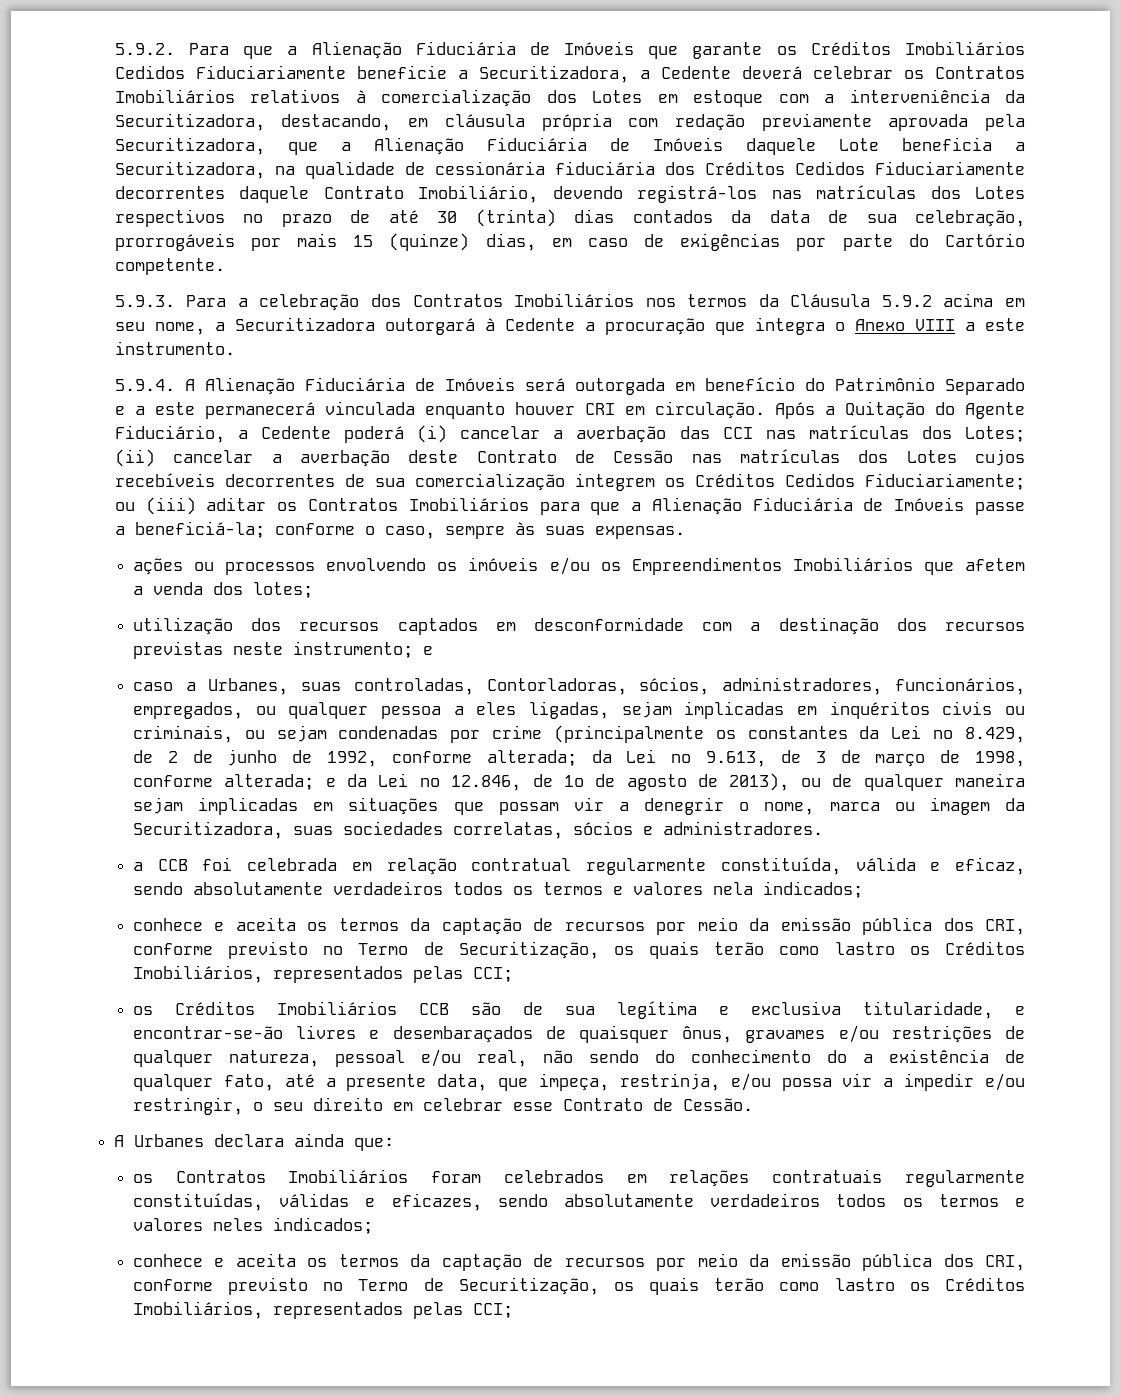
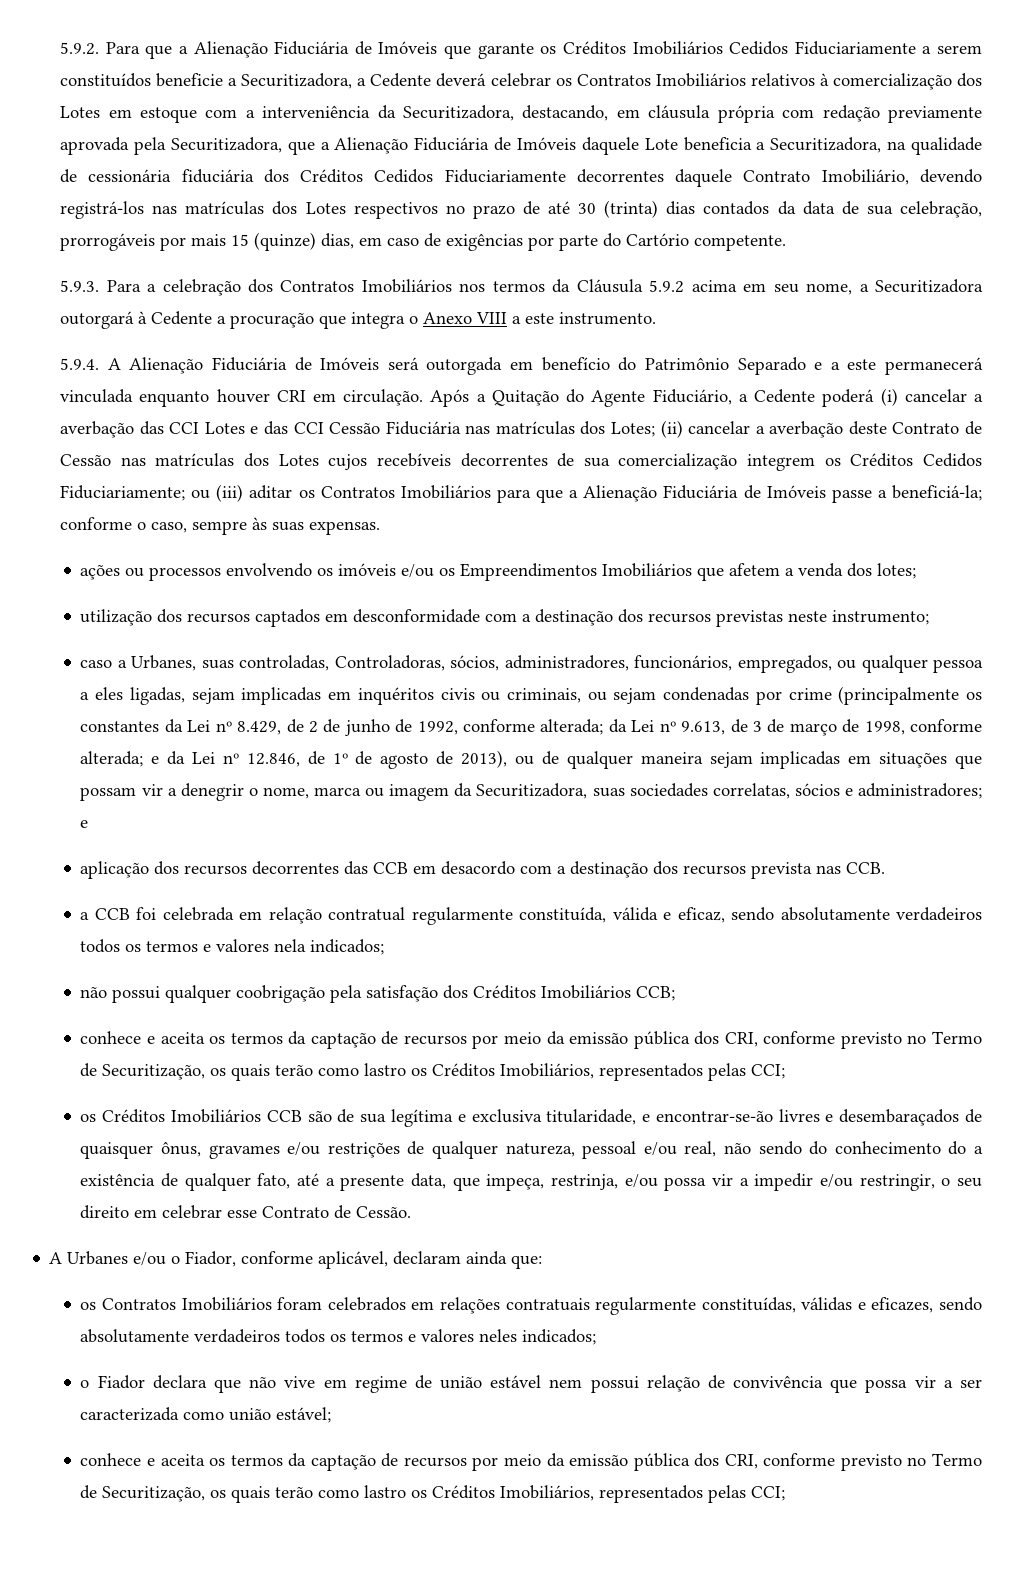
(346, 72) none -> [922,45,982,54] [60,73,152,87] a serem constituídos
(753, 433) none -> [204,421,461,435] Lotes e das CCI Cessão Fiduciária
[422,646,433,655] e -> (930, 617) none
[486,678,627,695] Contorladoras, -> [334,655,445,671] Controladoras,
[662,821,823,835] administradores. -> [858,783,983,799] [80,820,89,828] [80,861,886,879] administradores; e // aplicação dos recursos decorrentes das CCB em desacordo com a destinação dos recursos prevista nas CCB.
(863, 889) none -> [80,985,676,1003] // não possui qualquer coobrigação pela satisfação dos Créditos Imobiliários CCB;
[214,1134,285,1147] declara -> [133,1251,462,1269] e/ou o Fiador, conforme aplicável, declaram
(373, 1225) none -> [80,1375,982,1393] [80,1407,332,1423] // o Fiador declara que não vive em regime de união estável nem possui relação de convivência que possa vir a ser caracterizada como união estável;

